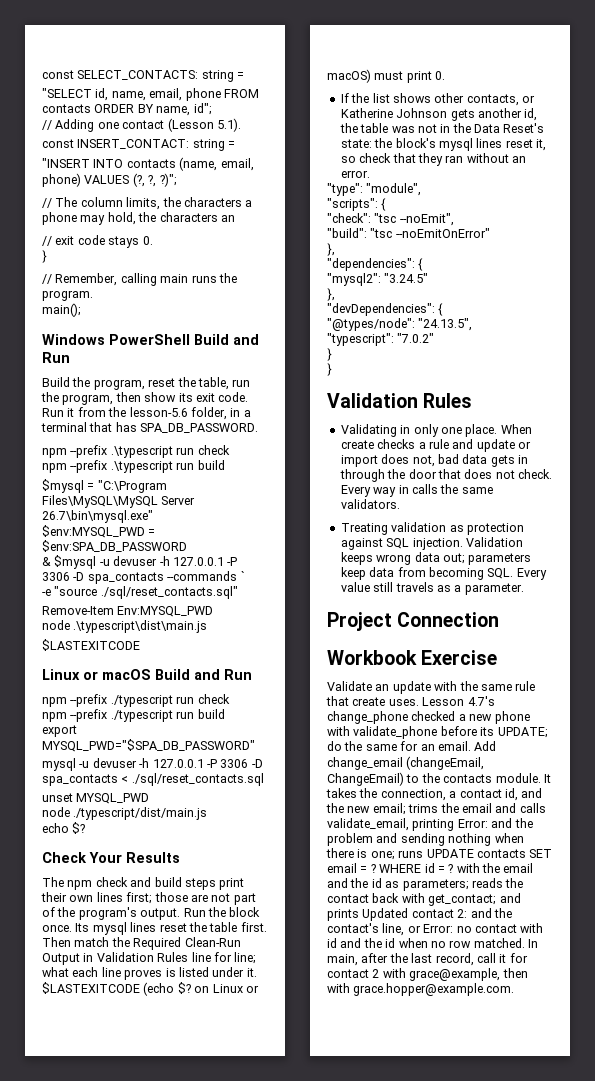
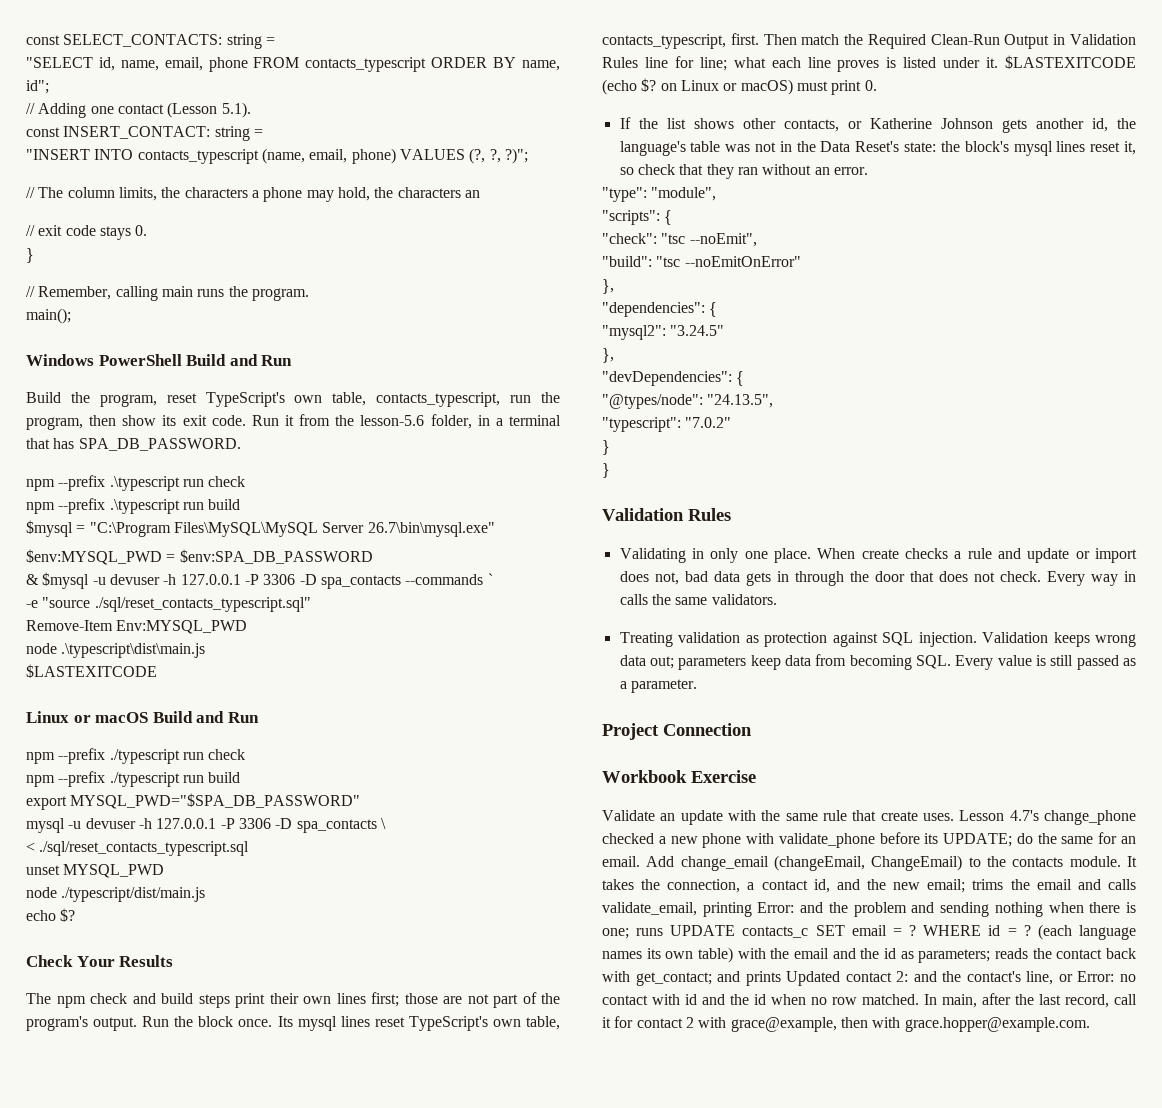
[42,104,91,113] contacts -> [305,57,427,72] contacts_typescript
[126,159,176,168] contacts -> [137,149,259,164] contacts_typescript
[177,377,229,390] the table, -> [205,392,501,407] TypeScript's own table, contacts_typescript,
[100,586,238,599] ./sql/reset_contacts.sql" -> [94,597,311,612] ./sql/reset_contacts_typescript.sql"
[121,773,264,786] < ./sql/reset_contacts.sql -> [380,818,386,829] [26,841,250,856] \ // < ./sql/reset_contacts_typescript.sql
[188,922,238,932] the table -> [408,1016,560,1031] [602,34,726,49] TypeScript's own table, contacts_typescript,
(358, 128) none -> [619,141,686,156] language's
[373,582,434,592] still travels -> [1035,655,1119,670] is still passed
[476,849,526,858] contacts -> [742,926,809,938] contacts_c
(454, 868) none -> [1037,924,1136,940] [602,947,733,963] (each language names its own table)

